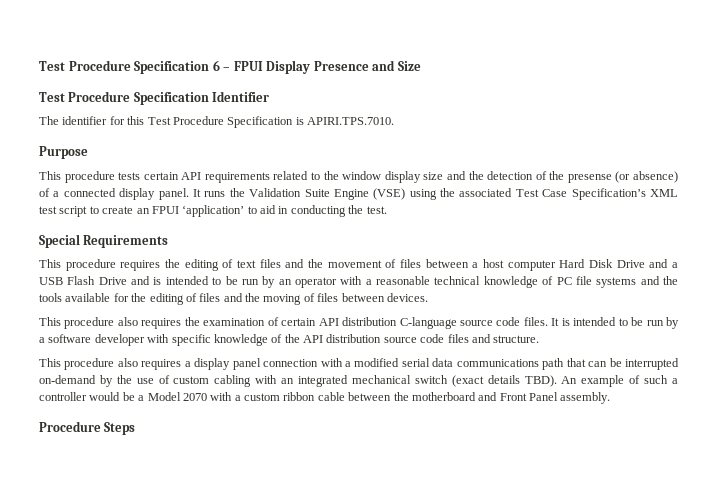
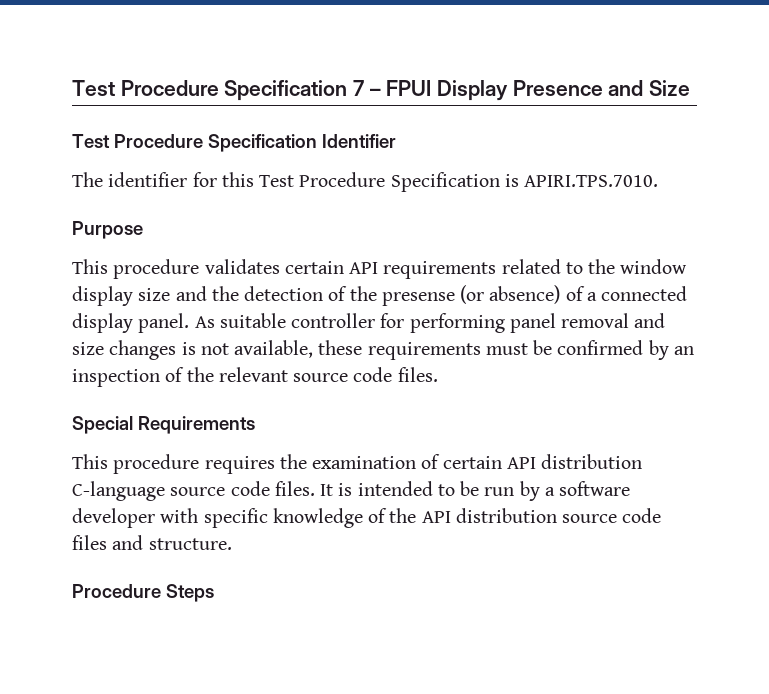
[39,60,220,74] Test Procedure Specification 6 -> [72,80,365,101] Test Procedure Specification 7
[118,172,141,180] tests -> [204,259,280,274] validates
[192,188,679,200] [39,205,387,217] It runs the Validation Suite Engine (VSE) using the associated Test Case Specification’s XML test script to create an FPUI ‘application’ to aid in conducting the test. -> [194,313,666,333] [72,340,694,360] [72,367,438,387] As suitable controller for performing panel removal and size changes is not available, these requirements must be confirmed by an inspection of the relevant source code files.
[184,259,678,271] [39,276,679,288] [39,293,428,305] [39,317,200,329] editing of text files and the movement of files between a host computer Hard Disk Drive and a USB Flash Drive and is intended to be run by an operator with a reasonable technical knowledge of PC file systems and the tools available for the editing of files and the moving of files between devices. // This procedure also requires the -> (307, 461) none
[39,358,680,370] [39,375,679,387] [39,392,611,404] // This procedure also requires a display panel connection with a modified serial data communications path that can be interrupted on-demand by the use of custom cabling with an integrated mechanical switch (exact details TBD). An example of such a controller would be a Model 2070 with a custom ribbon cable between the motherboard and Front Panel assembly. -> (232, 544) none

